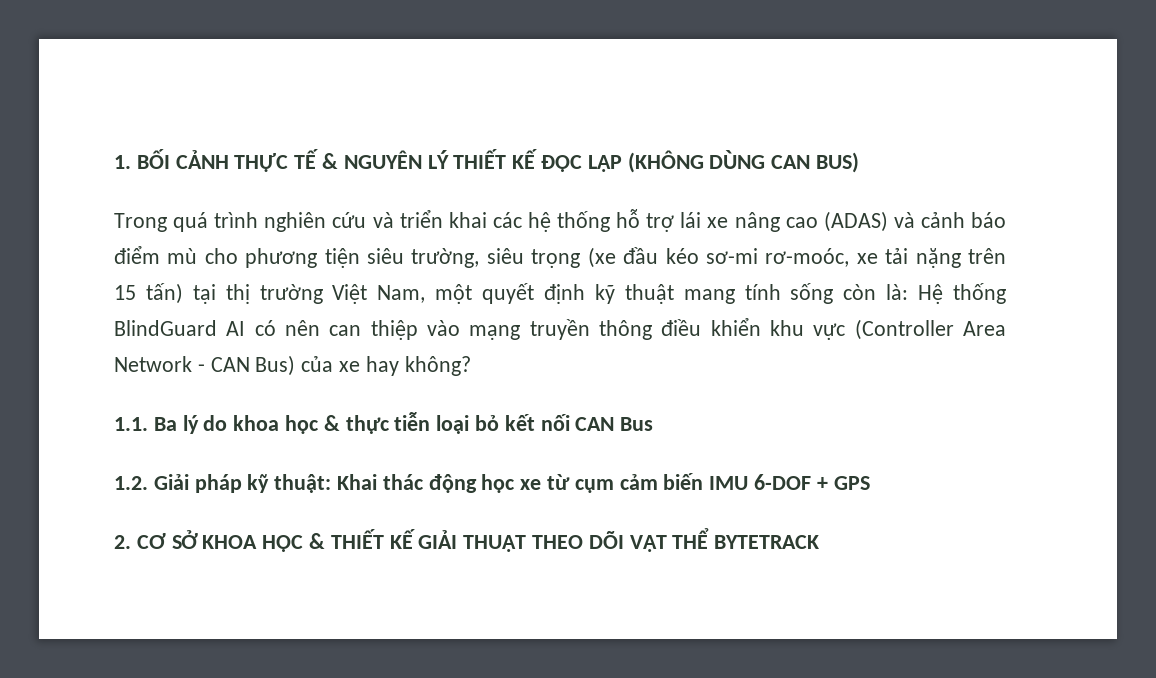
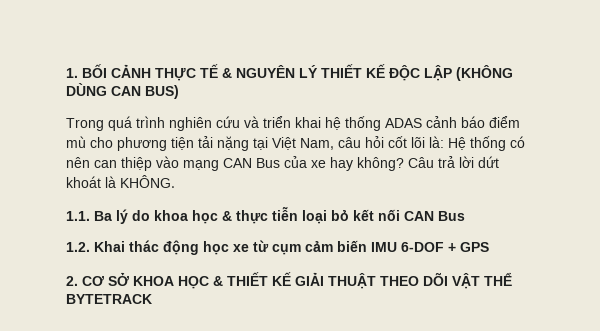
[492,212,522,228] các -> (321, 122) none
[616,209,915,232] hỗ trợ lái xe nâng cao (ADAS) và -> [385,118,422,128] ADAS
[367,247,1006,268] [114,283,877,304] siêu trường, siêu trọng (xe đầu kéo sơ-mi rơ-moóc, xe tải nặng trên 15 tấn) tại thị trường Việt Nam, một quyết định kỹ thuật mang tính sống còn -> [198,136,425,151] tải nặng tại Việt Nam, câu hỏi cốt lõi
[114,320,246,336] BlindGuard AI -> (506, 143) none
[529,318,1007,340] [114,355,471,376] truyền thông điều khiển khu vực (Controller Area Network - CAN Bus) của xe hay không? -> [223,156,499,171] [66,175,175,188] CAN Bus của xe hay không? Câu trả lời dứt khoát là KHÔNG.
[153,474,332,493] Giải pháp kỹ thuật: -> (90, 247) none

